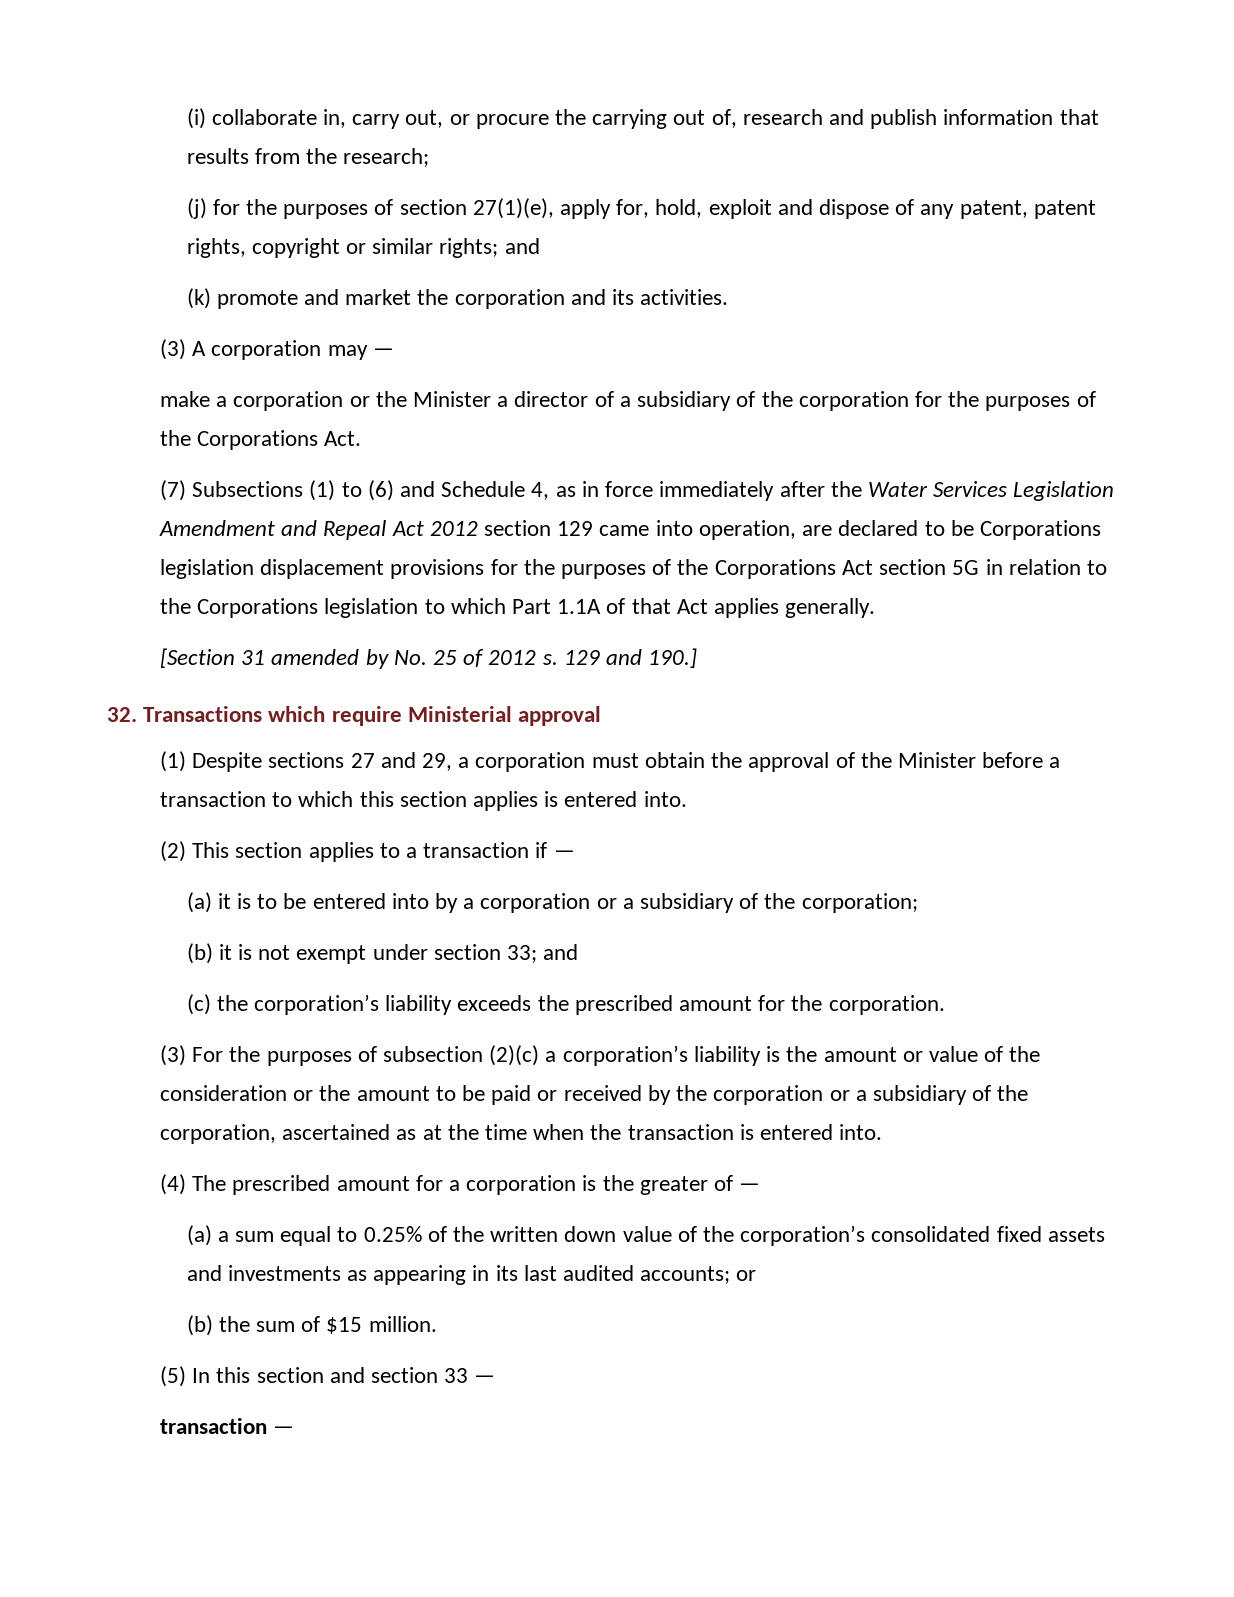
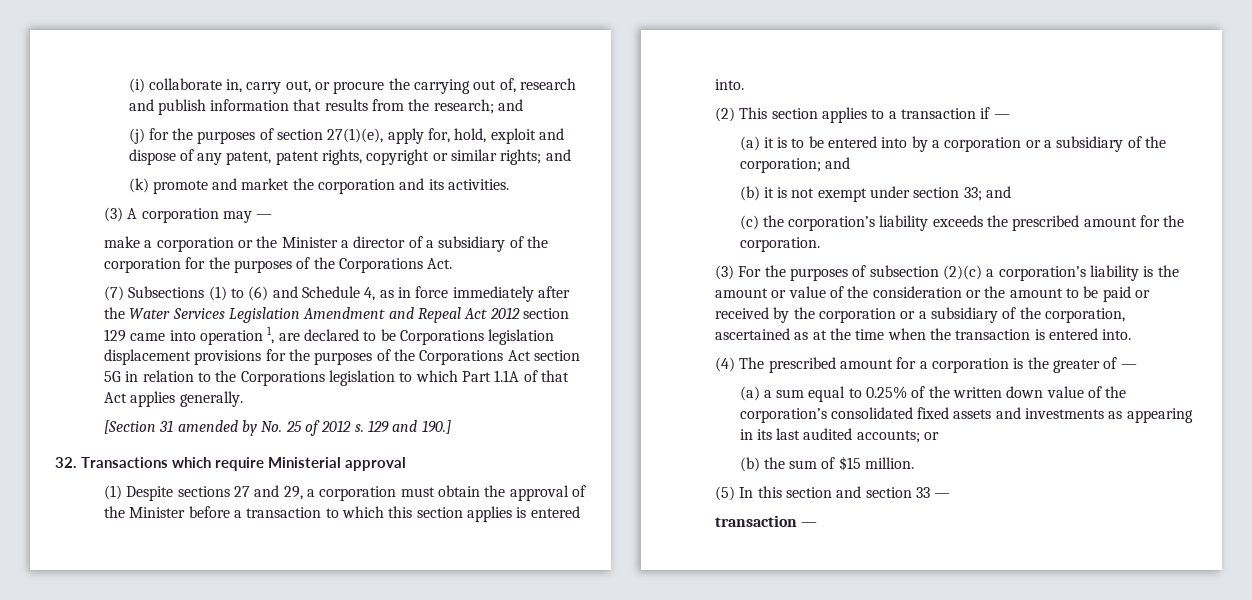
(430, 157) none -> [498,99,524,111] and
[698,520,796,540] operation, -> [199,326,275,345] operation 1,
(918, 903) none -> [824,157,850,169] and

